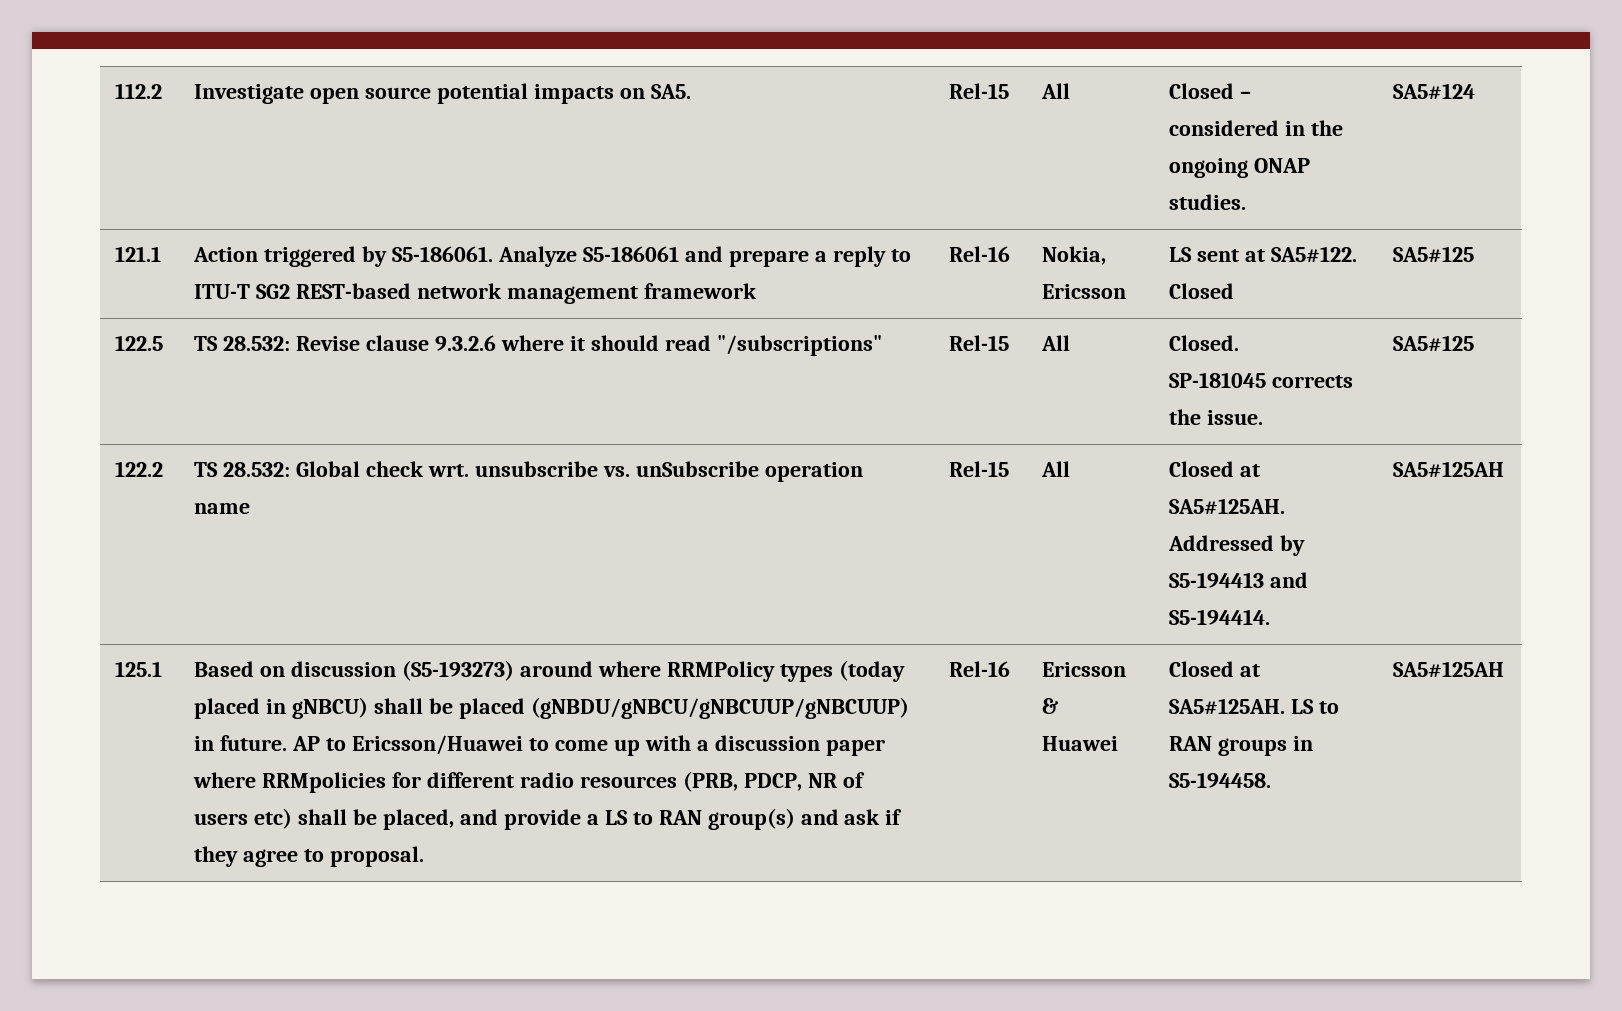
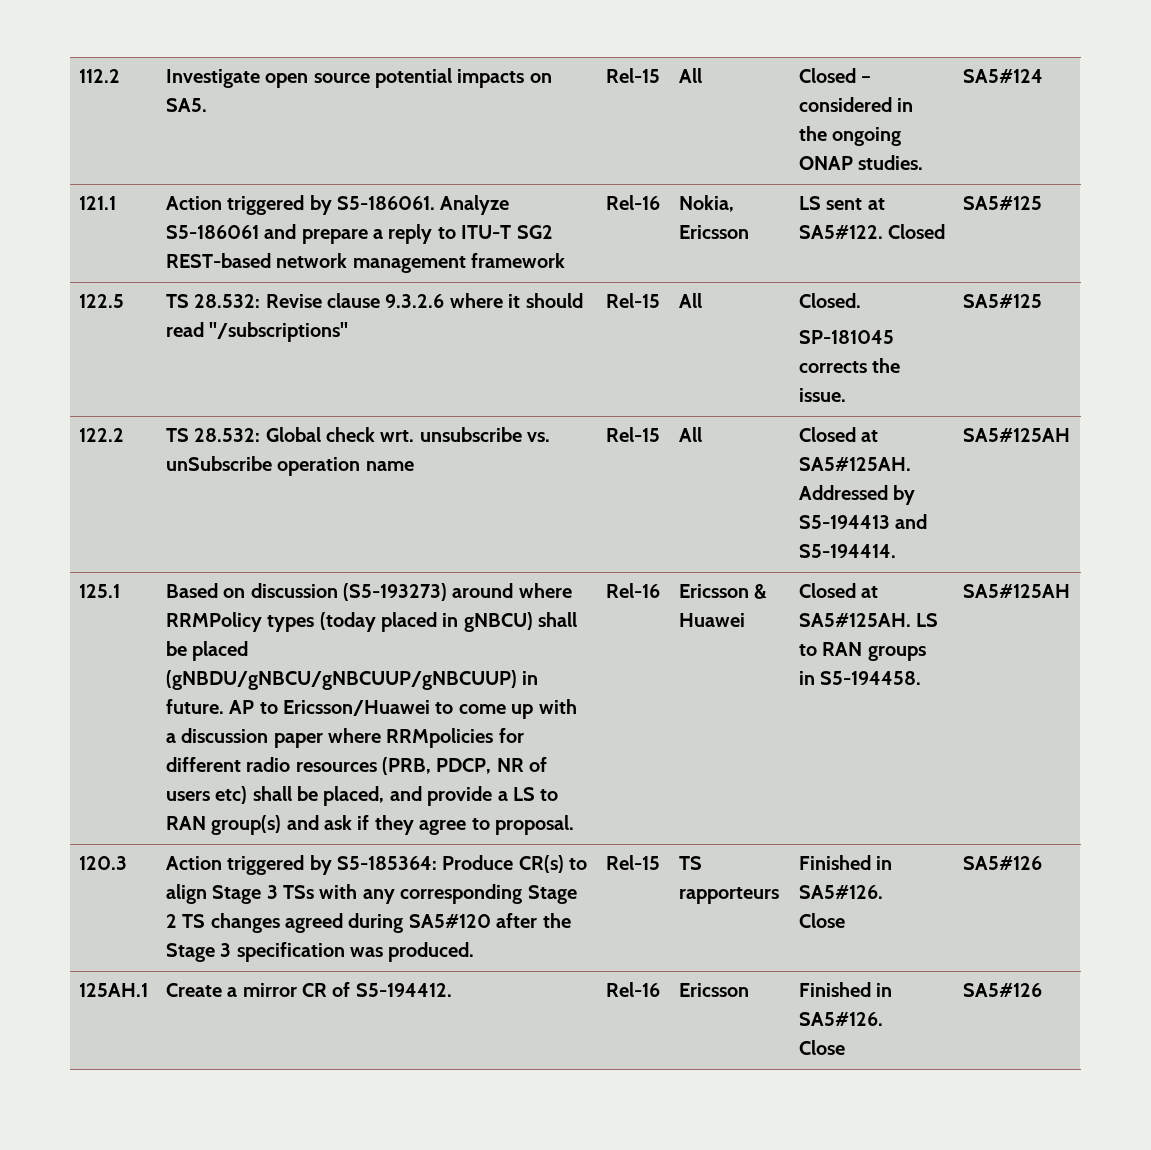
(1505, 669) none -> [78,856,127,870] [165,855,588,875] [165,884,577,904] [165,913,571,933] [165,942,475,962] [605,855,660,870] [678,856,702,870] [678,887,779,904] [798,855,893,870] [798,885,883,899] [798,913,845,928] [962,856,1042,870] [78,983,148,997] [165,982,452,997] [605,982,660,997] [678,983,749,997] [798,982,893,997] [798,1012,883,1026] [798,1040,845,1055] [962,983,1042,997] // 120.3 | Action triggered by S5-185364: Produce CR(s) to align Stage 3 TSs with any corresponding Stage 2 TS changes agreed during SA5#120 after the Stage 3 specification was produced. | Rel-15 | TS rapporteurs | Finished in SA5#126. // Close | SA5#126 // 125AH.1 | Create a mirror CR of S5-194412. | Rel-16 | Ericsson | Finished in SA5#126. // Close | SA5#126

